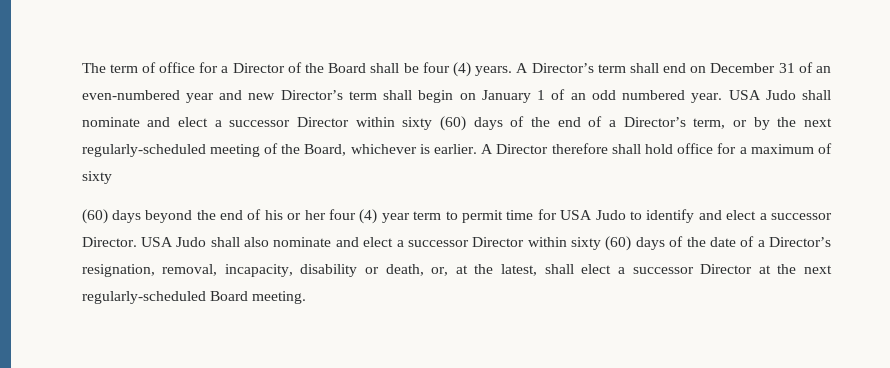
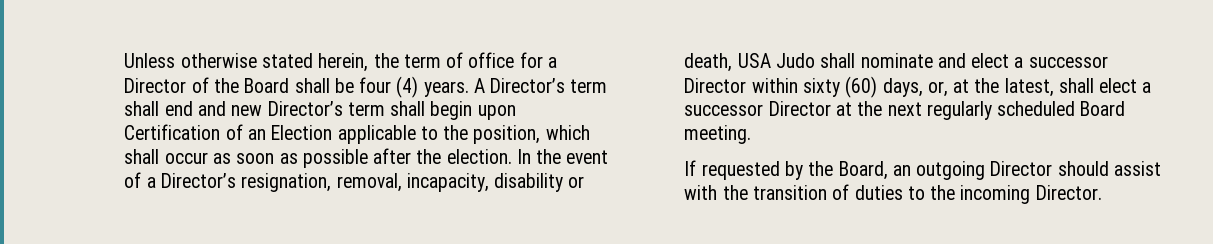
[81,63,106,73] The -> [124,53,399,72] Unless otherwise stated herein, the
[690,62,831,73] [81,90,214,103] on December 31 of an even-numbered year -> (193, 108) none
[459,89,723,103] on January 1 of an odd numbered year. -> [477,105,516,120] [124,124,590,144] [124,148,609,168] [124,172,585,192] [684,53,733,72] upon Certification of an Election applicable to the position, which shall occur as soon as possible after the election. In the event of a Director’s resignation, removal, incapacity, disability or death,
[473,116,833,130] [81,143,833,157] [81,171,112,184] [81,209,832,224] [81,236,831,251] [81,264,424,277] days of the end of a Director’s term, or by the next regularly-scheduled meeting of the Board, whichever is earlier. A Director therefore shall hold office for a maximum of sixty // (60) days beyond the end of his or her four (4) year term to permit time for USA Judo to identify and elect a successor Director. USA Judo shall also nominate and elect a successor Director within sixty (60) days of the date of a Director’s resignation, removal, incapacity, disability or death, -> [882,78,923,97] days,
[81,291,206,304] regularly-scheduled -> [926,101,1076,120] regularly scheduled
(306, 297) none -> [684,160,1161,180] [684,184,1102,204] // If requested by the Board, an outgoing Director should assist with the transition of duties to the incoming Director.

